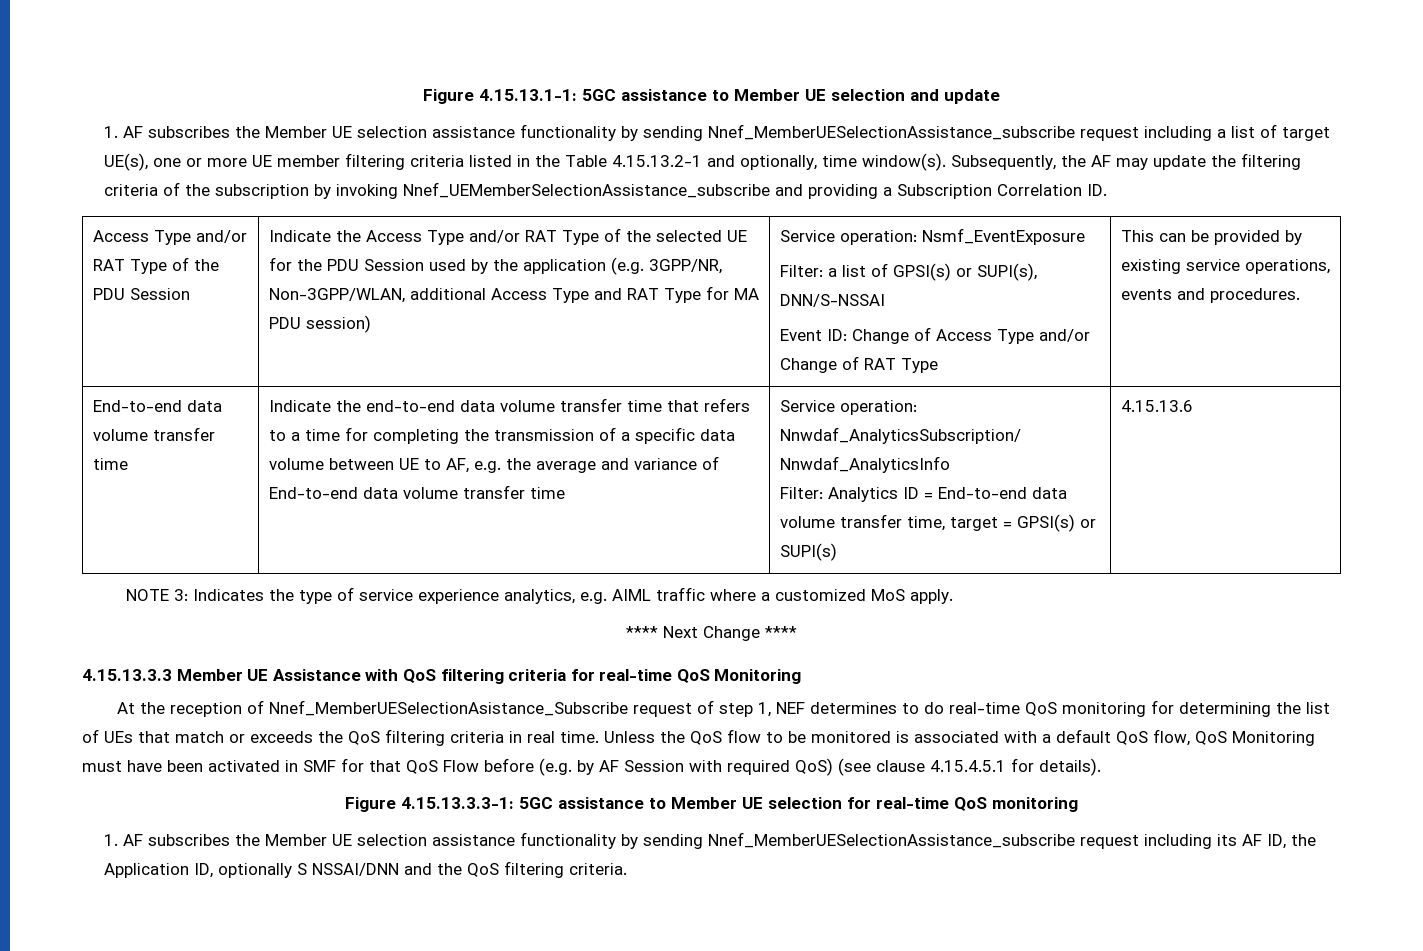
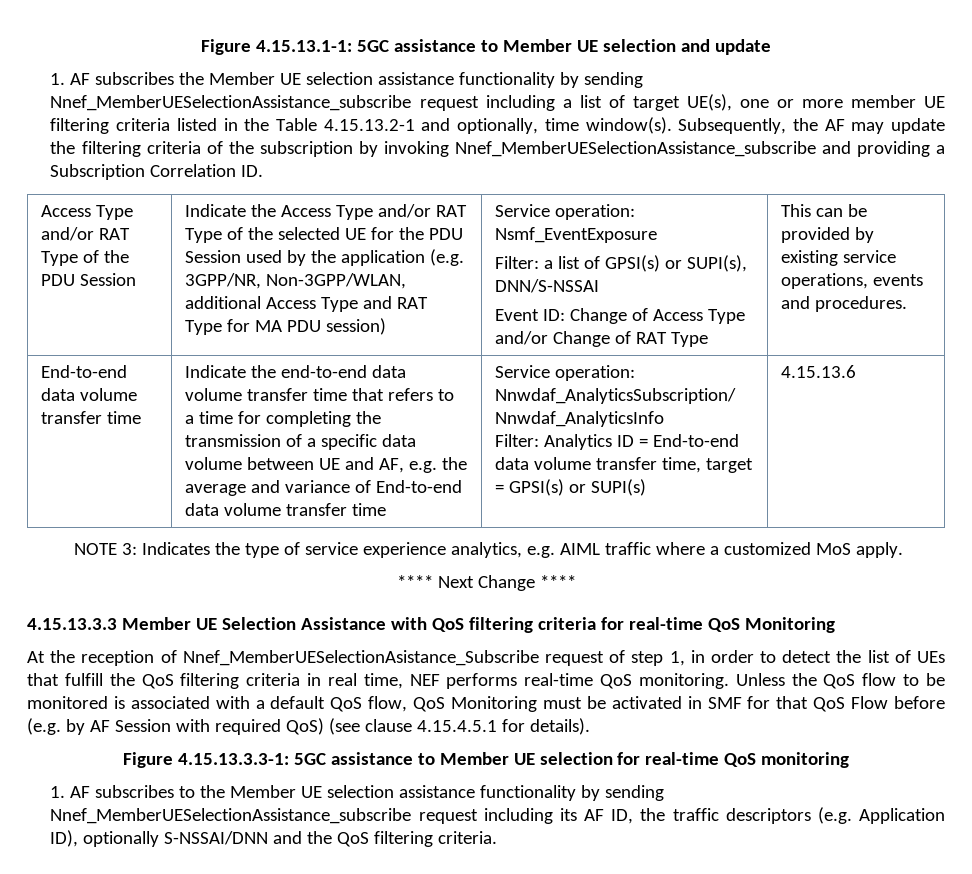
[252,155,341,167] UE member -> [850,95,945,108] member UE
[403,182,771,198] Nnef_UEMemberSelectionAssistance_subscribe -> [454,141,816,157] Nnef_MemberUESelectionAssistance_subscribe
[423,459,441,470] to -> [345,457,375,470] and
(269, 675) none -> [221,617,296,630] Selection
[775,700,1271,717] NEF determines to do real-time QoS monitoring for determining -> [690,650,832,663] in order to detect
[175,731,313,743] match or exceeds -> [64,673,103,686] fulfill
[560,731,599,743] time. -> [363,673,729,689] time, NEF performs real-time QoS monitoring.
[127,760,203,772] have been -> [586,696,606,709] be
(231, 840) none -> [179,786,196,798] to
[104,863,400,878] Application ID, optionally S NSSAI/DNN -> [672,807,945,824] [50,830,269,847] traffic descriptors (e.g. Application ID), optionally S-NSSAI/DNN

